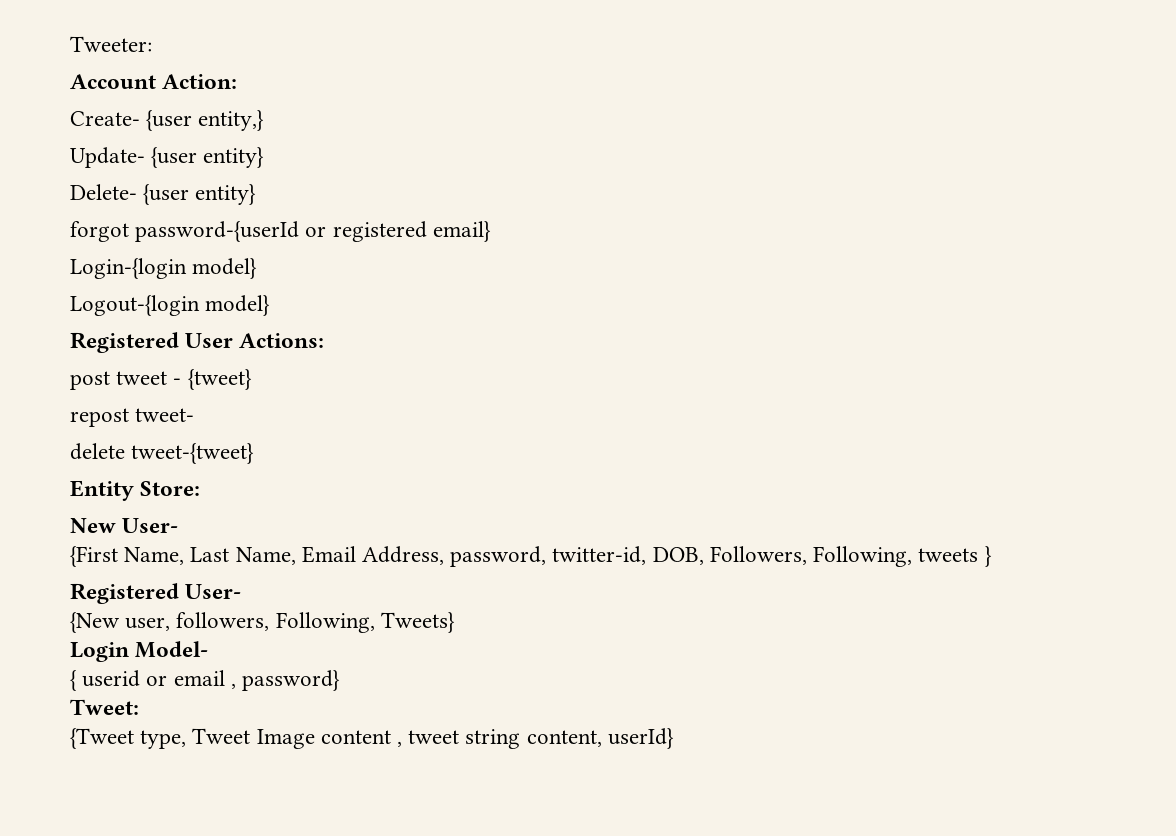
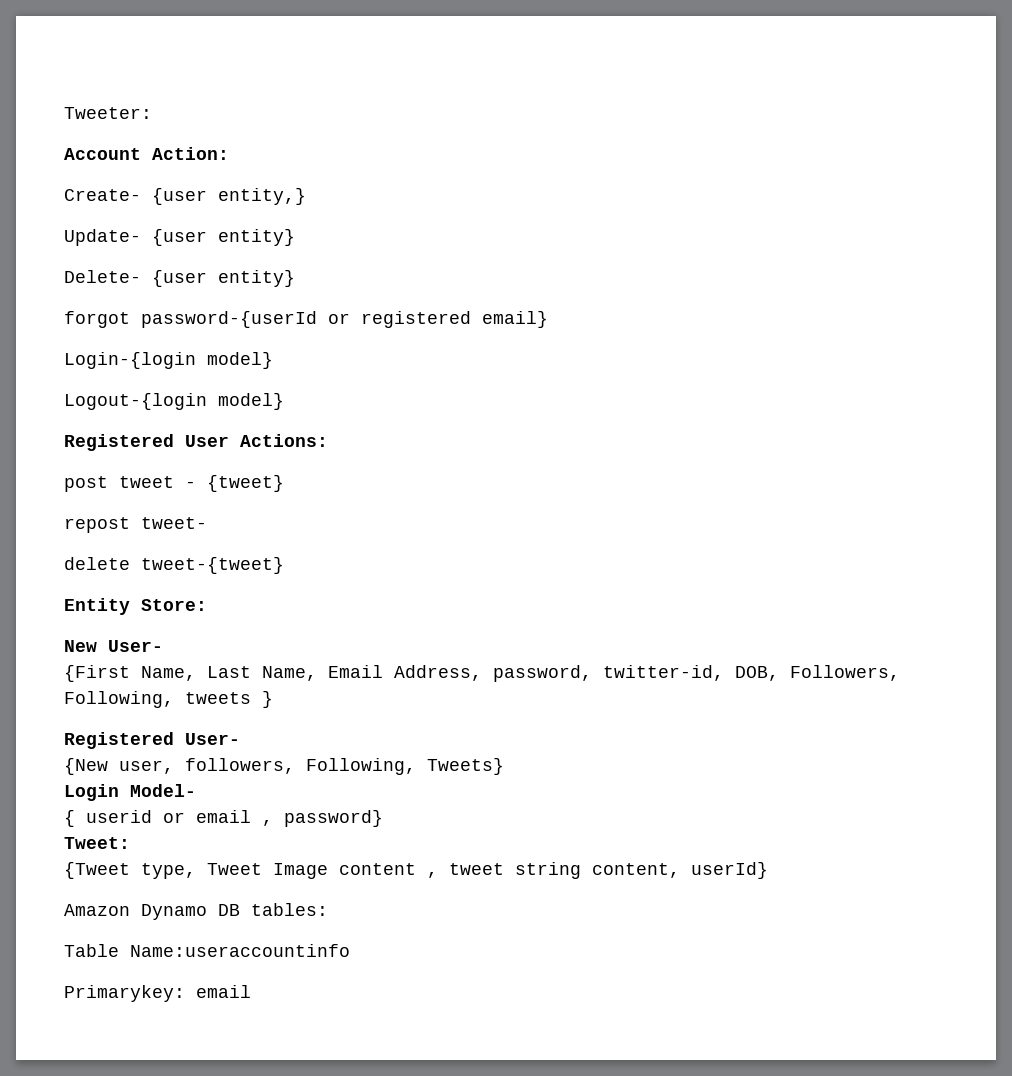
(674, 738) none -> [64,903,328,920] [64,944,350,957] [64,985,251,1002] // Amazon Dynamo DB tables: // Table Name:useraccountinfo // Primarykey: email

